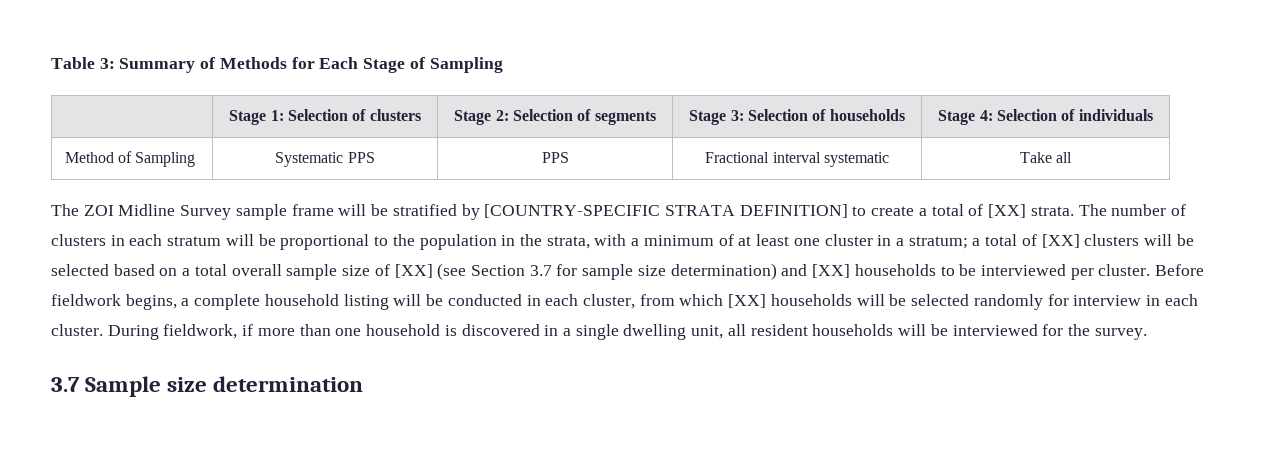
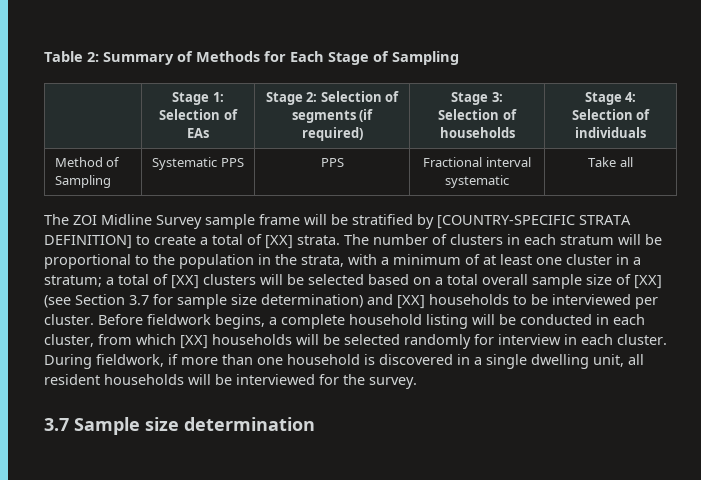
[99,58,115,69] 3: -> [87,52,99,62] 2:
[369,109,421,121] clusters -> [186,128,209,138] EAs
(656, 118) none -> [359,109,374,122] [301,127,363,141] (if required)

